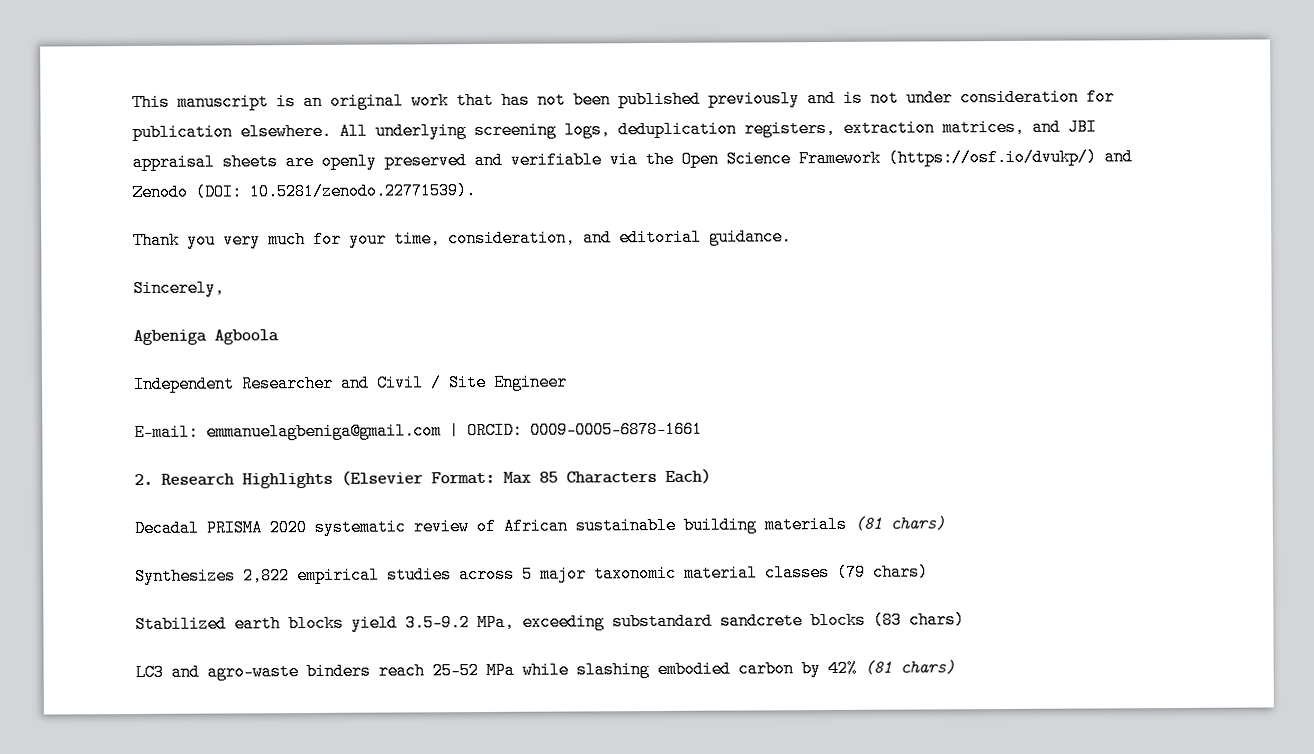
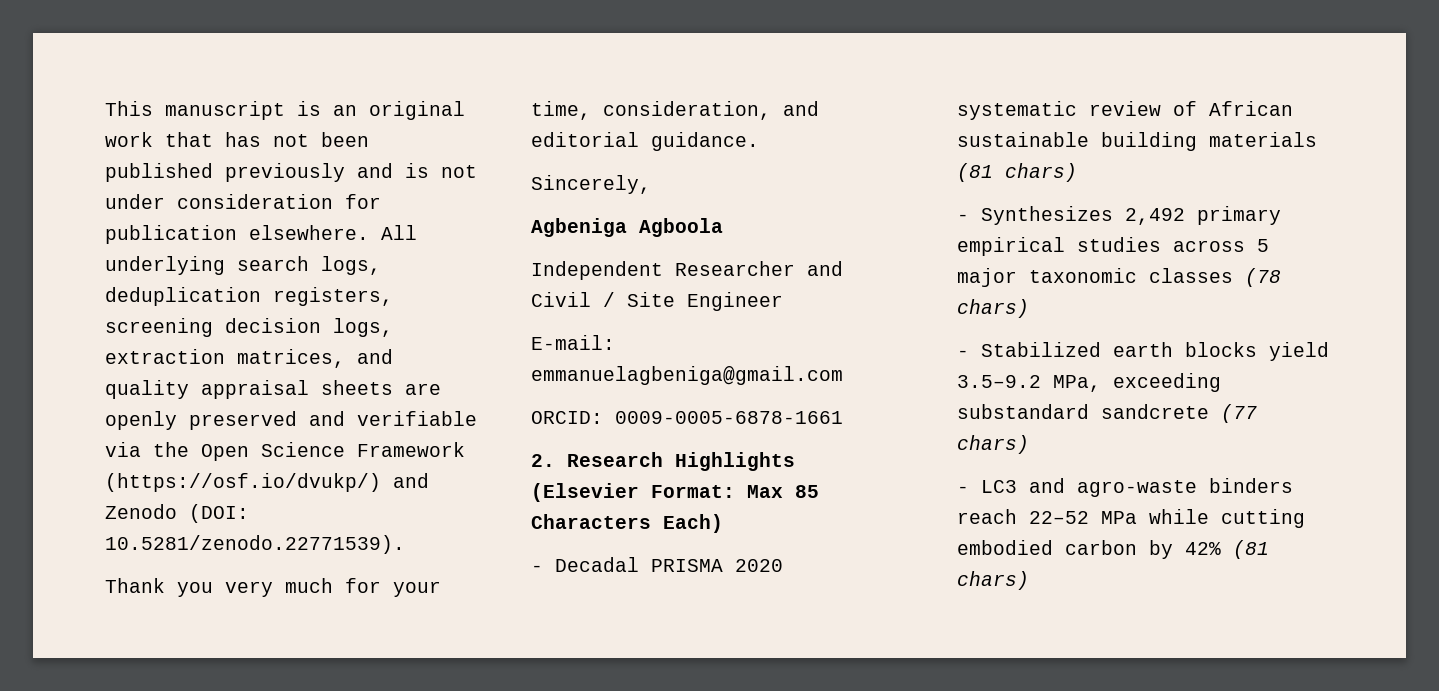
[474,121,557,140] screening -> [237,256,309,271] search
(836, 128) none -> [105,318,393,337] screening decision logs,
[1068,118,1097,136] JBI -> [105,380,189,399] quality
[449,422,460,440] | -> (843, 375) //
(711, 476) none -> [531,565,543,572] -
[135,567,290,586] Synthesizes 2,822 -> [957,206,1281,225] - Synthesizes 2,492 primary
[684,563,929,582] material classes (79 chars) // -> [1149,268,1281,287] [957,299,1029,318] [957,350,969,357] classes (78 chars) // -
[810,611,965,630] blocks (83 chars) // -> [1221,404,1257,423] [957,435,1029,454] [957,486,969,493] (77 chars) // -
[432,662,479,680] 25–52 -> [1029,511,1089,524] 22–52
[576,661,650,679] slashing -> [1221,509,1305,528] cutting

